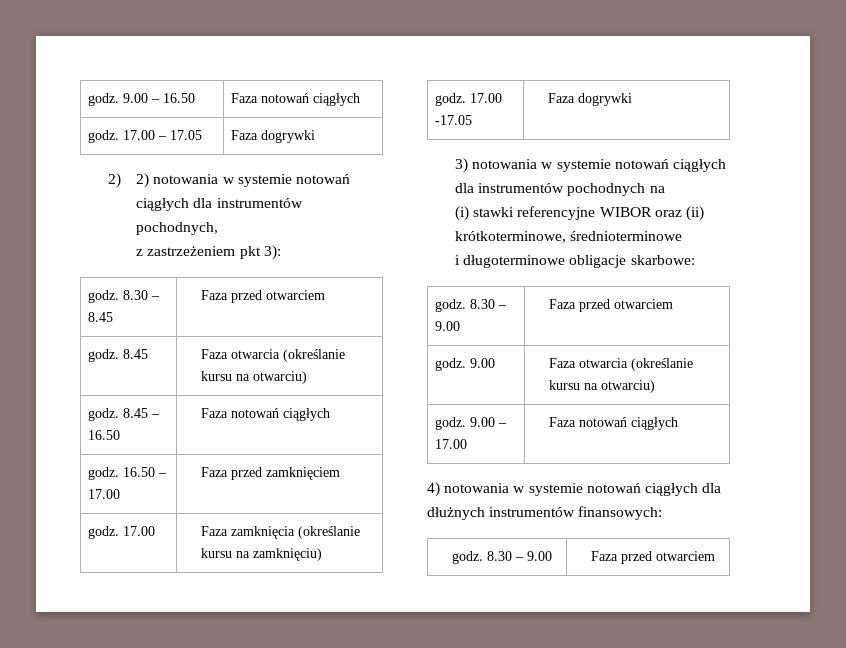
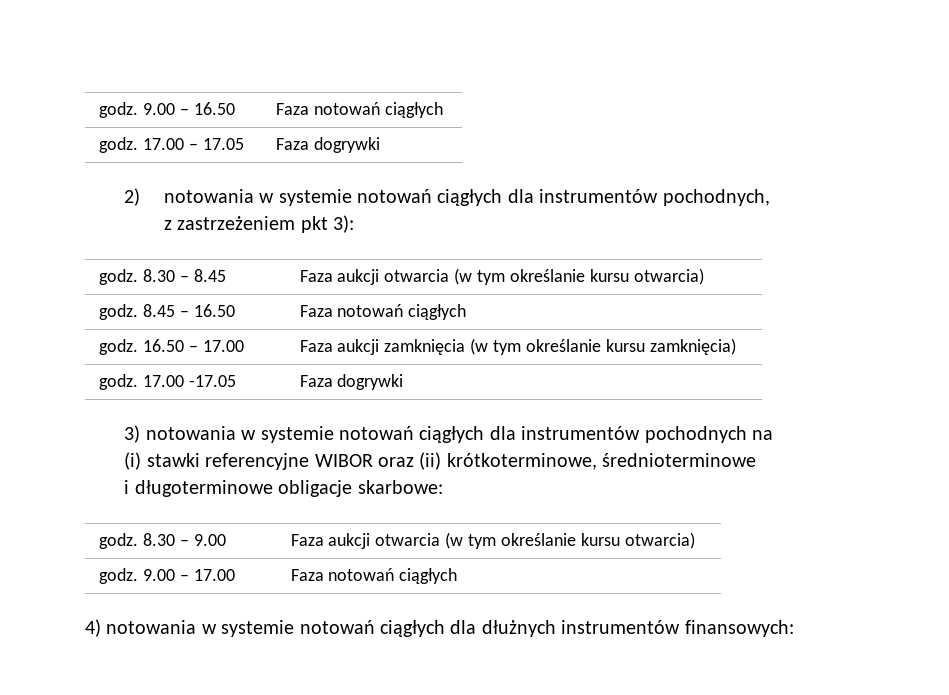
[136,173,150,188] 2) -> (141, 197) none
[230,290,325,303] [87,349,148,362] [200,349,345,362] [200,371,307,384] przed otwarciem // godz. 8.45 | Faza otwarcia (określanie kursu na otwarciu) -> [337,268,704,285] aukcji otwarcia (w tym określanie kursu otwarcia)
[230,467,340,480] [87,526,155,539] [200,526,360,539] [200,548,322,561] przed zamknięciem // godz. 17.00 | Faza zamknięcia (określanie kursu na zamknięciu) -> [337,338,736,355] aukcji zamknięcia (w tym określanie kursu zamknięcia)
[578,299,673,312] [434,358,495,371] [548,358,693,371] [548,380,655,393] przed otwarciem // godz. 9.00 | Faza otwarcia (określanie kursu na otwarciu) -> [328,532,695,549] aukcji otwarcia (w tym określanie kursu otwarcia)
[451,551,552,564] [590,551,715,564] // godz. 8.30 – 9.00 | Faza przed otwarciem -> (794, 628) none

